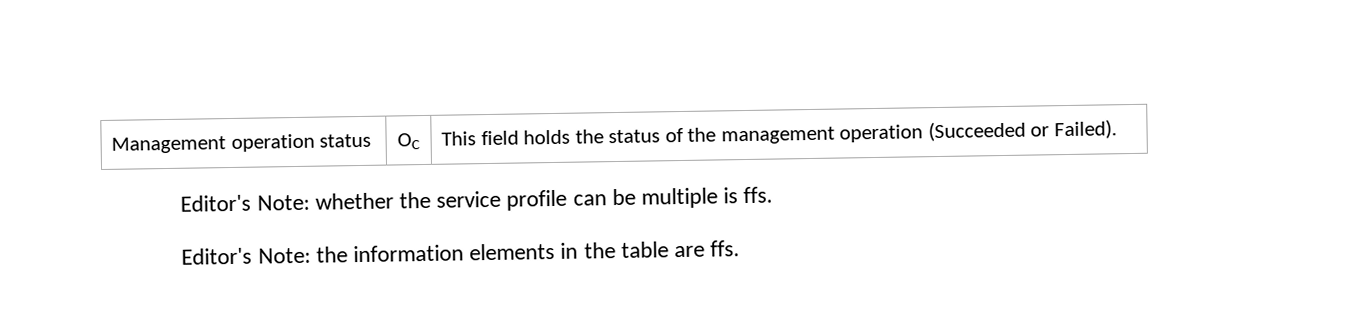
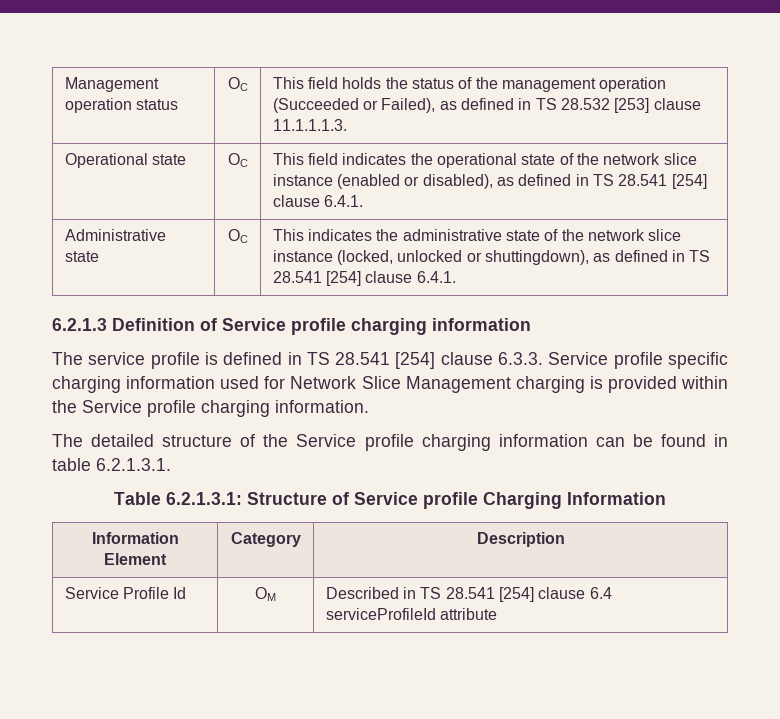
[1053,119,1117,140] [180,186,774,212] [181,240,741,265] Failed). // Editor's Note: whether the service profile can be multiple is ffs. // Editor's Note: the information elements in the table are ffs. -> [381,98,701,113] [272,119,347,131] [64,153,187,168] [227,153,248,167] [272,153,697,168] [272,174,707,189] [272,195,364,207] [64,229,166,241] [64,251,99,262] [227,229,248,243] [272,229,682,241] [272,250,711,265] [272,271,456,286] [52,318,531,335] [52,352,728,369] [52,376,729,393] [52,400,369,417] [52,434,729,451] [52,458,171,471] [114,492,666,509] [91,532,179,544] [104,553,167,565] [230,532,301,547] [476,532,565,547] [64,587,187,599] [255,587,276,601] [325,587,612,602] [325,608,498,620] Failed), as defined in TS 28.532 [253] clause 11.1.1.1.3. // Operational state | OC | This field indicates the operational state of the network slice instance (enabled or disabled), as defined in TS 28.541 [254] clause 6.4.1. // Administrative state | OC | This indicates the administrative state of the network slice instance (locked, unlocked or shuttingdown), as defined in TS 28.541 [254] clause 6.4.1. // 6.2.1.3 Definition of Service profile charging information // The service profile is defined in TS 28.541 [254] clause 6.3.3. Service profile specific charging information used for Network Slice Management charging is provided within the Service profile charging information. // The detailed structure of the Service profile charging information can be found in table 6.2.1.3.1. // Table 6.2.1.3.1: Structure of Service profile Charging Information // Information Element | Category | Description // Service Profile Id | OM | Described in TS 28.541 [254] clause 6.4 serviceProfileId attribute

